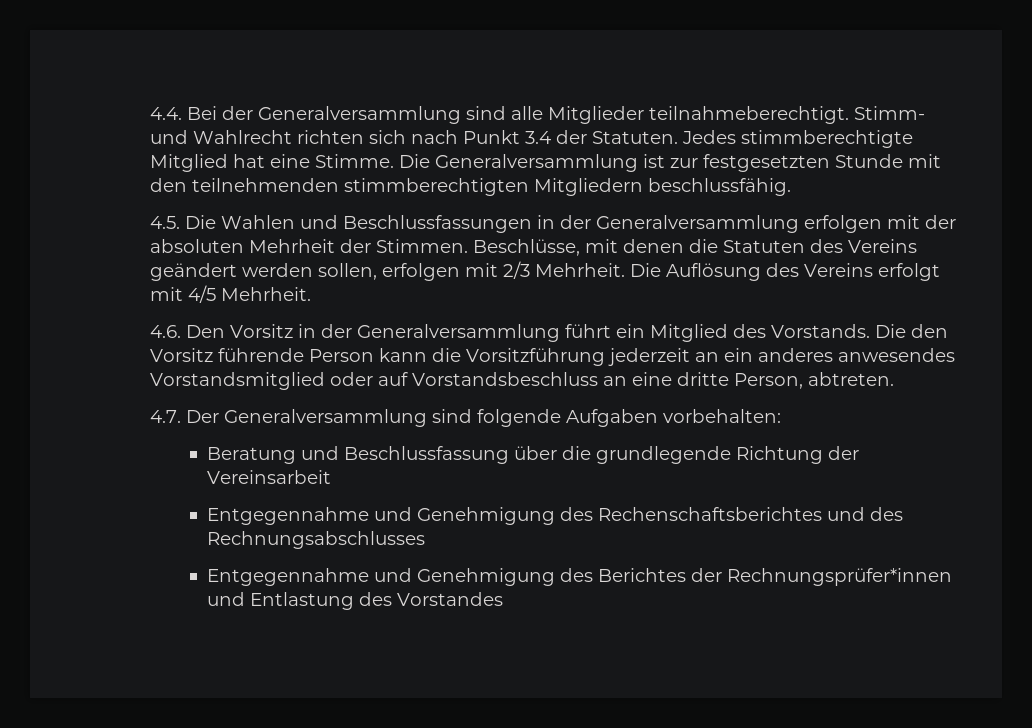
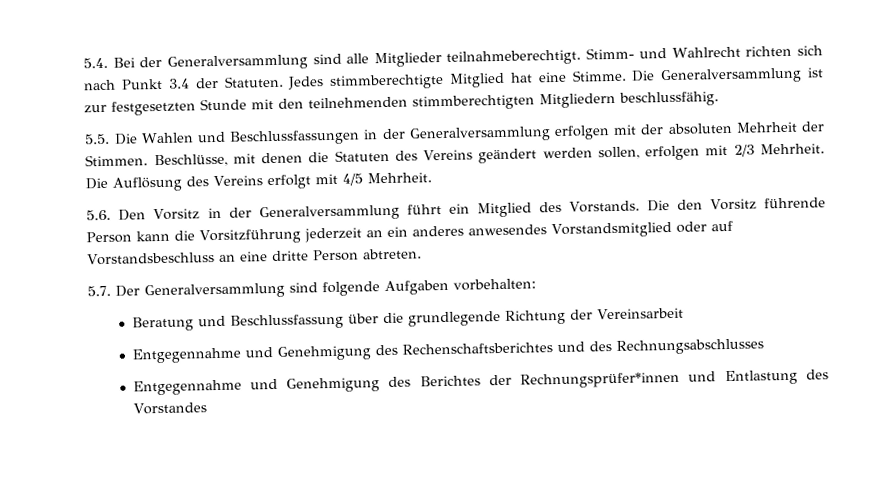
[150,107,183,120] 4.4. -> [83,57,109,69] 5.4.
[150,216,181,229] 4.5. -> [84,133,111,145] 5.5.
[150,325,182,338] 4.6. -> [86,209,112,221] 5.6.
[734,373,804,389] Person, -> [313,249,360,262] Person
[150,410,182,423] 4.7. -> [87,285,112,297] 5.7.

